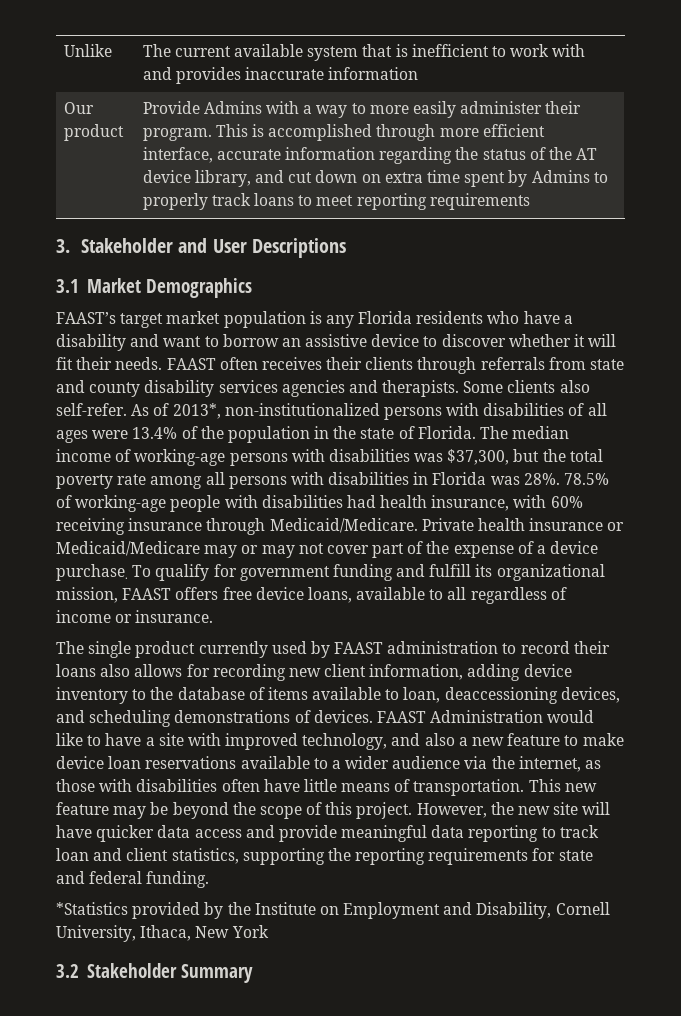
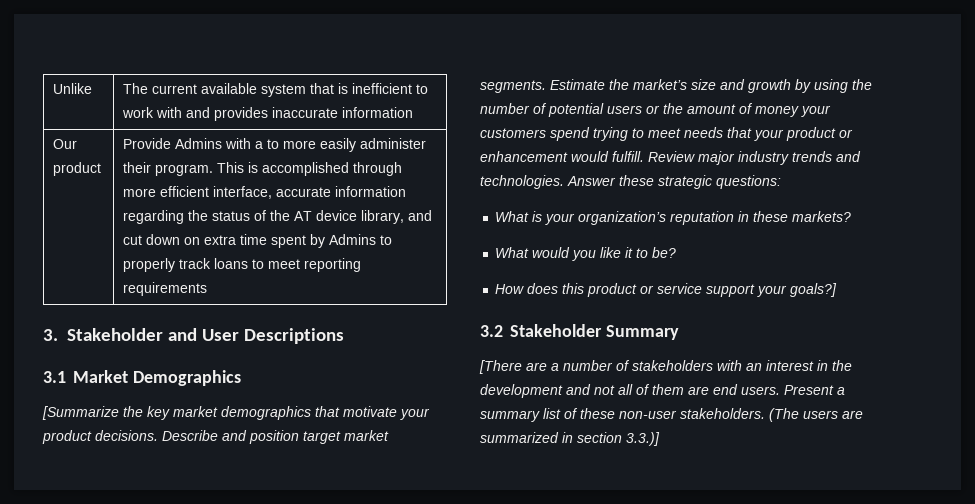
[316,105,348,118] way -> (263, 145) none
[56,311,573,328] [56,334,617,351] [56,357,625,374] [56,380,590,397] [56,403,607,420] [56,426,570,443] [56,449,603,466] [56,472,610,489] [56,495,583,512] [56,518,625,535] [56,541,599,558] [56,564,605,581] [56,587,567,604] [56,610,214,623] [56,641,610,658] [56,664,572,681] [56,687,620,704] [56,710,595,727] [56,733,624,750] [56,756,602,772] [56,779,597,796] [56,802,611,819] [56,825,599,842] [56,848,593,865] [56,871,210,888] [56,902,610,919] [56,925,269,942] [56,963,253,983] FAAST’s target market population is any Florida residents who have a disability and want to borrow an assistive device to discover whether it will fit their needs. FAAST often receives their clients through referrals from state and county disability services agencies and therapists. Some clients also self-refer. As of 2013*, non-institutionalized persons with disabilities of all ages were 13.4% of the population in the state of Florida. The median income of working-age persons with disabilities was $37,300, but the total poverty rate among all persons with disabilities in Florida was 28%. 78.5% of working-age people with disabilities had health insurance, with 60% receiving insurance through Medicaid/Medicare. Private health insurance or Medicaid/Medicare may or may not cover part of the expense of a device purchase. To qualify for government funding and fulfill its organizational mission, FAAST offers free device loans, available to all regardless of income or insurance. // The single product currently used by FAAST administration to record their loans also allows for recording new client information, adding device inventory to the database of items available to loan, deaccessioning devices, and scheduling demonstrations of devices. FAAST Administration would like to have a site with improved technology, and also a new feature to make device loan reservations available to a wider audience via the internet, as those with disabilities often have little means of transportation. This new feature may be beyond the scope of this project. However, the new site will have quicker data access and provide meaningful data reporting to track loan and client statistics, supporting the reporting requirements for state and federal funding. // *Statistics provided by the Institute on Employment and Disability, Cornell University, Ithaca, New York // 3.2 Stakeholder Summary -> [42,406,430,420] [42,430,389,444] [480,79,872,93] [480,103,831,117] [480,127,853,141] [480,151,861,165] [480,175,781,189] [495,211,852,225] [495,247,677,261] [495,283,838,297] [480,324,679,340] [479,360,852,374] [480,384,845,398] [480,408,863,422] [480,432,660,446] [Summarize the key market demographics that motivate your product decisions. Describe and position target market segments. Estimate the market’s size and growth by using the number of potential users or the amount of money your customers spend trying to meet needs that your product or enhancement would fulfill. Review major industry trends and technologies. Answer these strategic questions: // What is your organization’s reputation in these markets? // What would you like it to be? // How does this product or service support your goals?] // 3.2 Stakeholder Summary // [There are a number of stakeholders with an interest in the development and not all of them are end users. Present a summary list of these non-user stakeholders. (The users are summarized in section 3.3.)]

